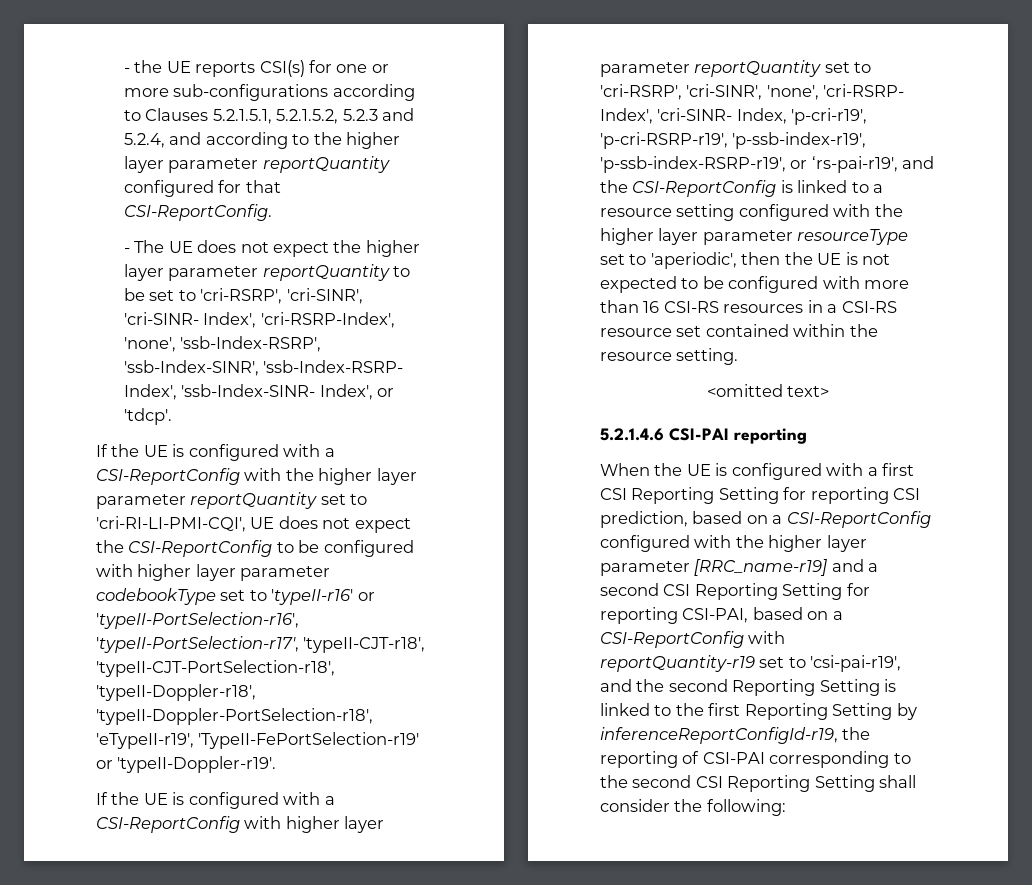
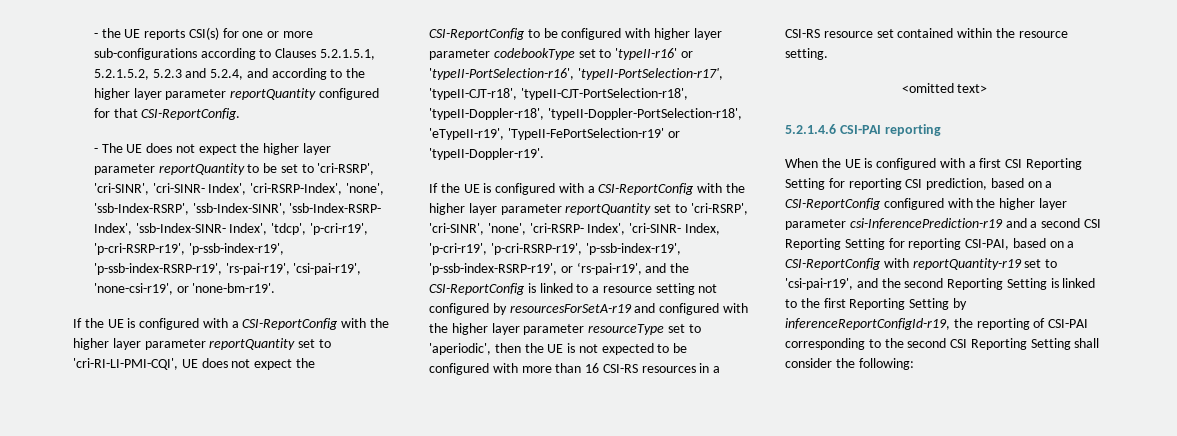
[377,388,395,397] [123,408,172,425] or 'tdcp'. -> [271,223,368,235] [93,243,284,255] [93,263,362,275] [93,283,276,295] 'tdcp', 'p-cri-r19', 'p-cri-RSRP-r19', 'p-ssb-index-r19', 'p-ssb-index-RSRP-r19', 'rs-pai-r19', 'csi-pai-r19', 'none-csi-r19', or 'none-bm-r19'.
(282, 822) none -> [726,183,746,193] the
(735, 212) none -> [698,284,718,293] [429,303,656,315] not configured by resourcesForSetA-r19 and
[694,559,828,576] [RRC_name-r19] -> [849,218,1003,229] csi-InferencePrediction-r19

